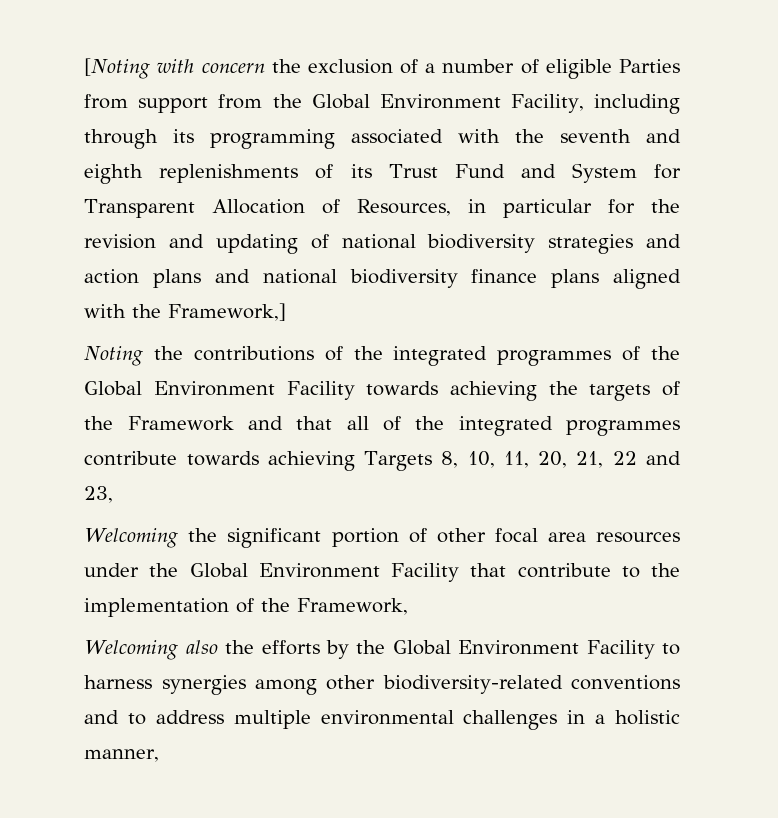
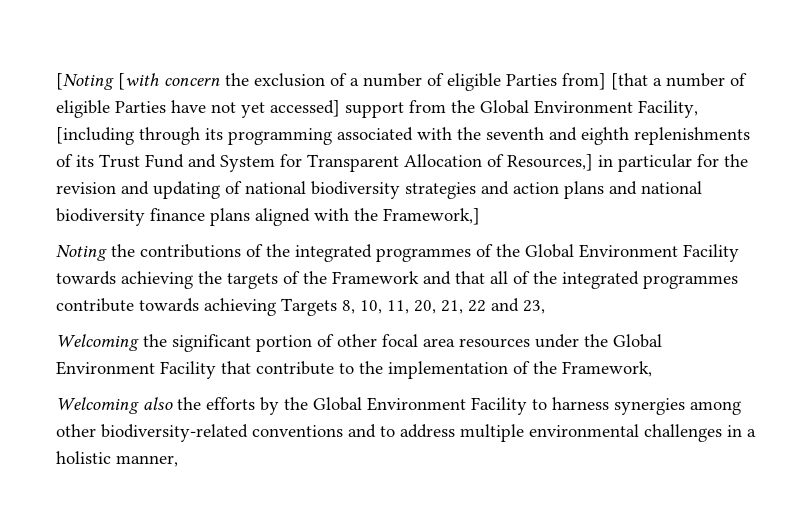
[157,59,195,73] with -> [118,73,160,90] [with
[84,94,129,109] from -> [562,73,748,90] [56,100,341,118] from] [that a number of eligible Parties have not yet accessed]
[594,94,680,114] including -> [56,127,135,145] [including
[357,199,452,216] Resources, -> [507,154,594,171] Resources,]

